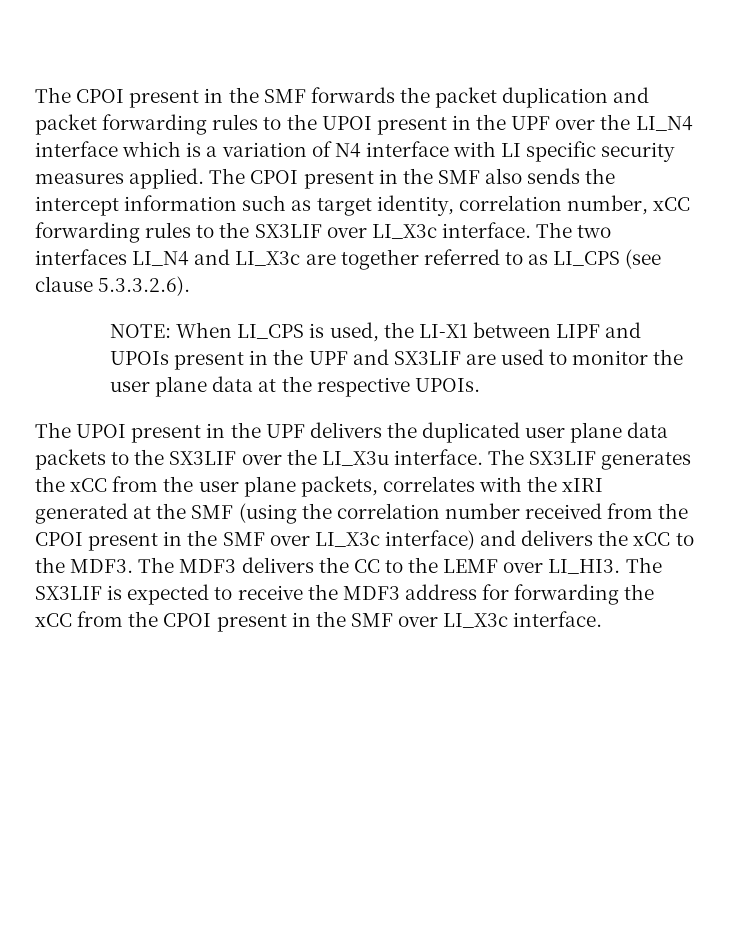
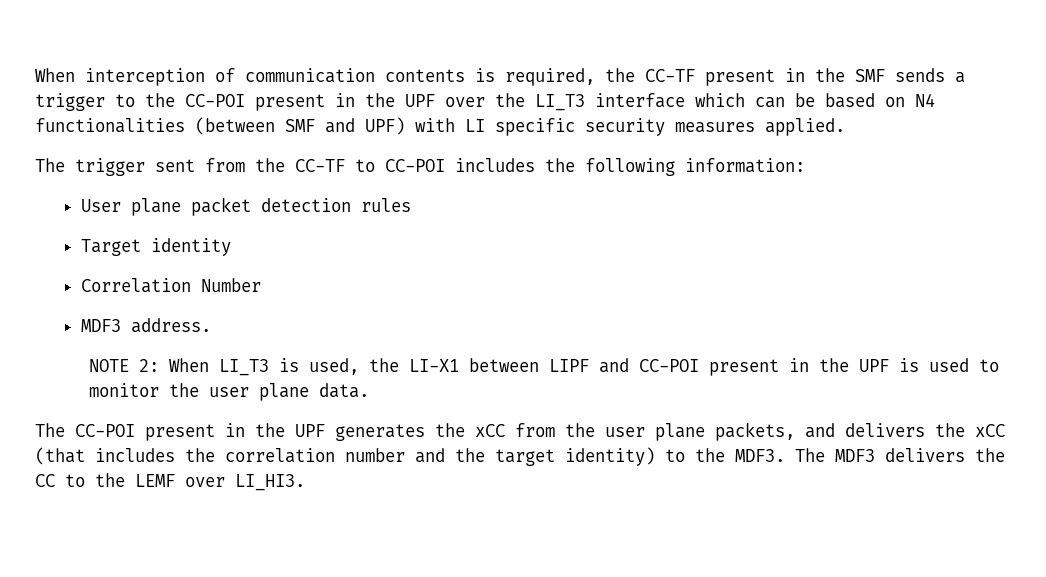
[35,87,650,108] [35,114,372,135] The CPOI present in the SMF forwards the packet duplication and packet forwarding rules to the UPOI -> [35,68,965,86] [35,93,245,111] When interception of communication contents is required, the CC-TF present in the SMF sends a trigger to the CC-POI
[635,116,693,131] LI_N4 -> [535,94,585,111] LI_T3
[186,141,449,158] is a variation of N4 interface -> [755,93,935,108] [35,117,405,135] can be based on N4 functionalities (between SMF and UPF)
[209,168,616,189] [35,195,691,216] [35,222,612,243] [35,249,662,270] [35,276,191,296] [110,322,305,339] The CPOI present in the SMF also sends the intercept information such as target identity, correlation number, xCC forwarding rules to the SX3LIF over LI_X3c interface. The two interfaces LI_N4 and LI_X3c are together referred to as LI_CPS (see clause 5.3.3.2.6). // NOTE: When LI_CPS -> [35,158,805,176] [80,197,411,216] [80,238,231,256] [80,278,261,293] [80,318,211,333] [88,358,269,376] // The trigger sent from the CC-TF to CC-POI includes the following information: // User plane packet detection rules // Target identity // Correlation Number // MDF3 address. // NOTE 2: When LI_T3
[110,349,496,370] UPOIs present in the UPF and SX3LIF are -> [638,358,919,376] CC-POI present in the UPF is
[212,376,480,397] [35,422,669,443] [35,449,597,470] data at the respective UPOIs. // The UPOI present in the UPF delivers the duplicated user plane data packets to the SX3LIF over the LI_X3u interface. The SX3LIF -> [318,383,369,398] [35,423,325,441] data. // The CC-POI present in the UPF
[382,476,604,492] [35,503,689,524] [35,530,671,551] correlates with the xIRI generated at the SMF (using the correlation number received from the CPOI present in the SMF over LI_X3c interface) and delivers the xCC -> [805,423,1005,438] [35,447,655,466] and delivers the xCC (that includes the correlation number and the target identity)
[625,557,662,573] [35,584,655,605] [35,611,603,632] The SX3LIF is expected to receive the MDF3 address for forwarding the xCC from the CPOI present in the SMF over LI_X3c interface. -> (305, 482) none

